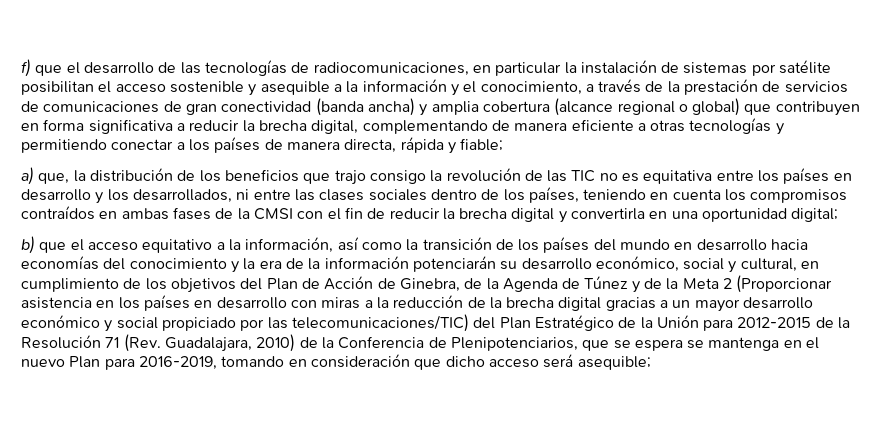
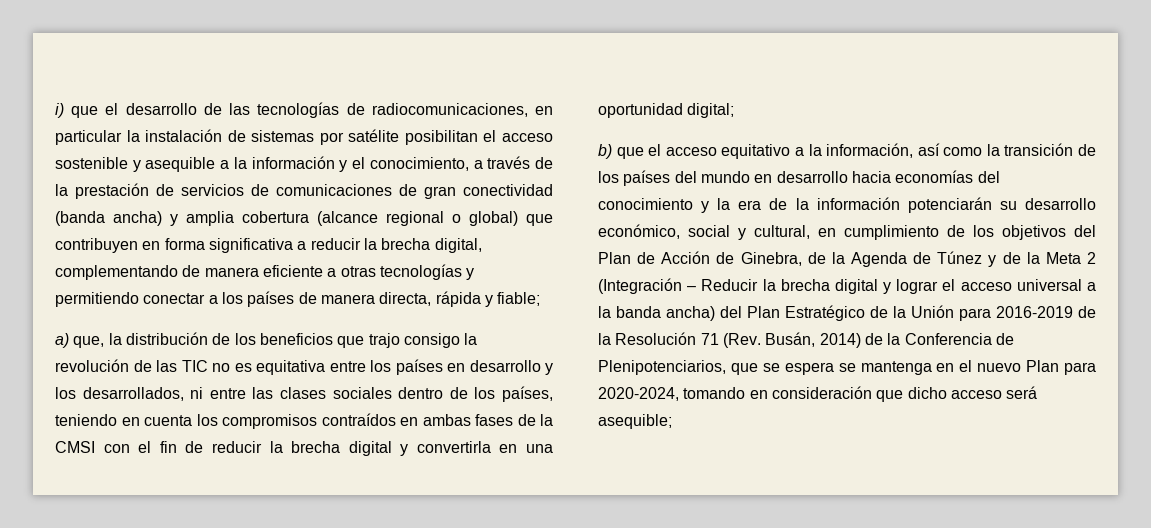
[21,59,31,77] f) -> [55,103,64,118] i)
[736,275,833,293] [21,295,814,312] [21,314,469,332] (Proporcionar asistencia en los países en desarrollo con miras a la reducción de la brecha digital gracias a un mayor desarrollo económico y social propiciado por las telecomunicaciones/TIC) -> [598,278,1096,294] [598,306,715,321] (Integración – Reducir la brecha digital y lograr el acceso universal a la banda ancha)
[737,317,812,328] 2012-2015 -> [996,306,1073,318] 2016-2019
[164,334,296,352] Guadalajara, 2010) -> [765,332,861,348] Busán, 2014)
[138,356,217,370] 2016-2019, -> [598,387,679,401] 2020-2024,

